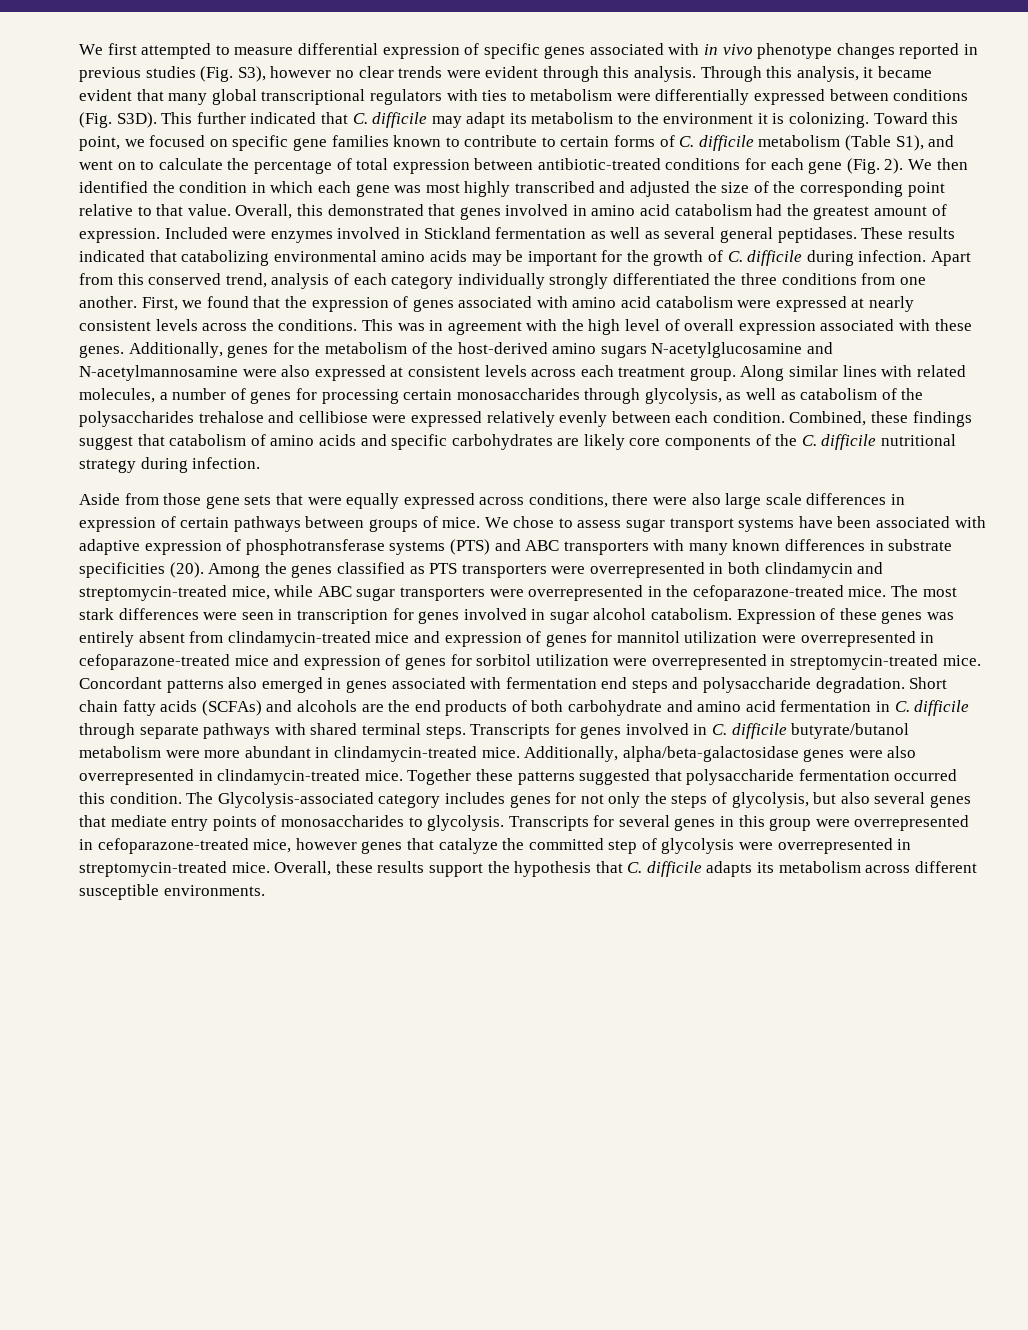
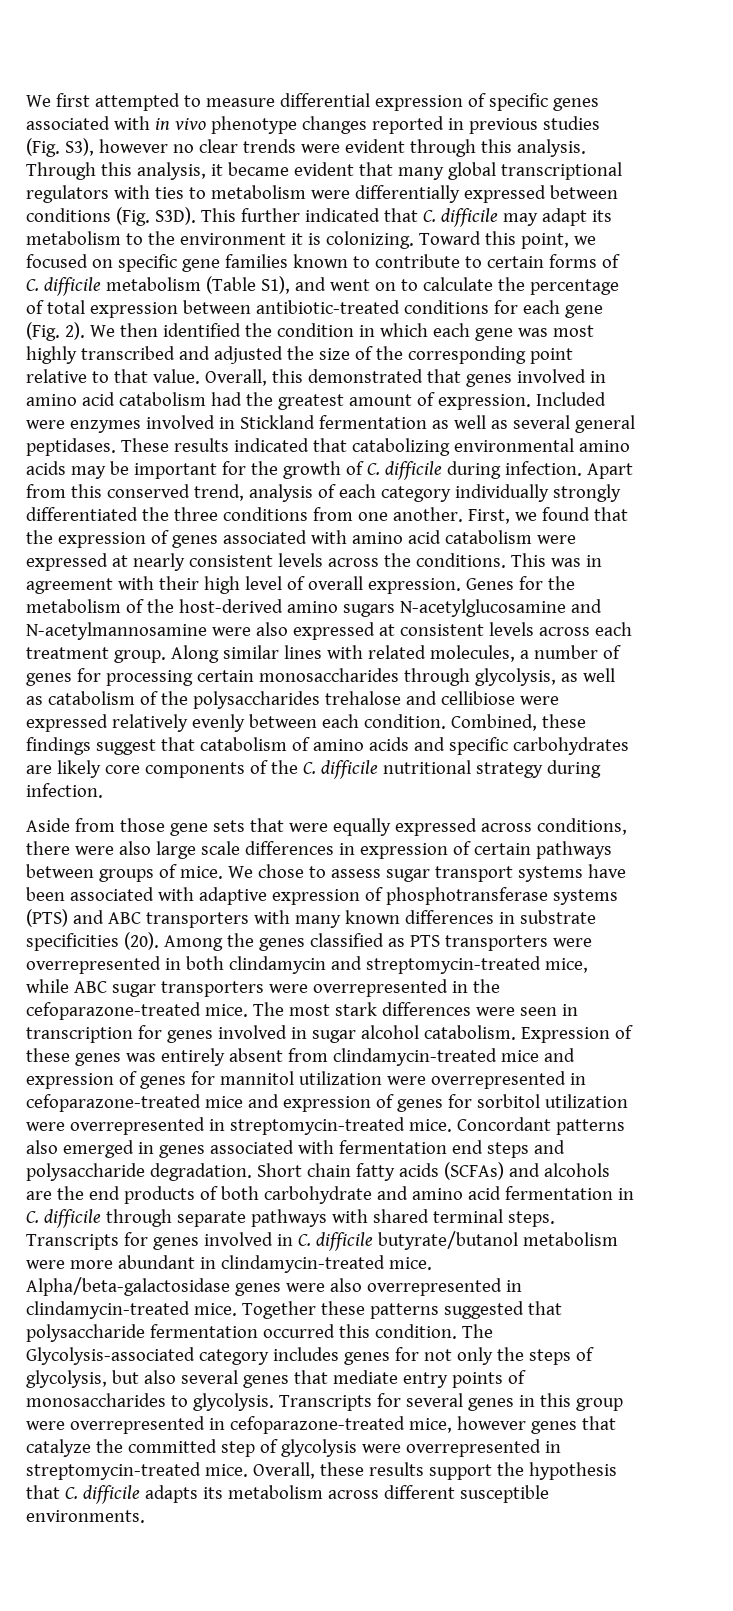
[561,319,584,331] the -> [158,576,199,590] their
[738,319,972,335] [79,342,269,358] expression associated with these genes. Additionally, genes -> [367,578,514,594] expression. Genes
[524,746,799,762] Additionally, alpha/beta-galactosidase -> [26,1277,230,1296] Alpha/beta-galactosidase

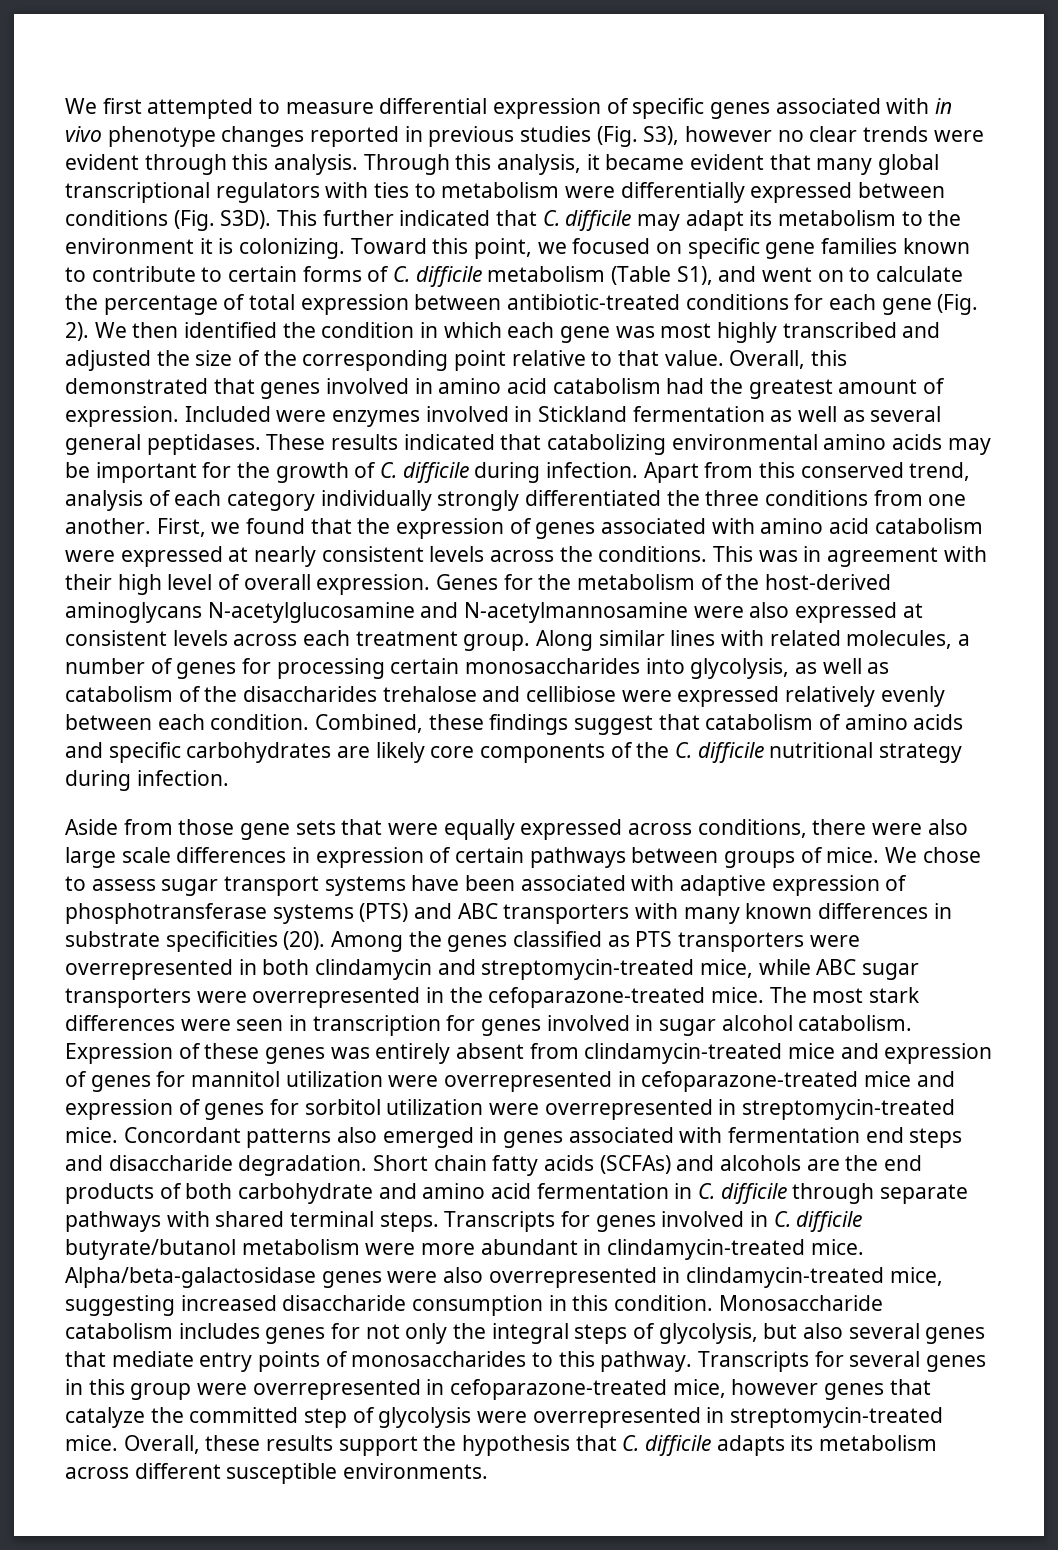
[286,601,395,617] amino sugars -> [65,602,202,623] aminoglycans
[403,668,470,686] through -> [645,658,685,674] into
[192,691,320,709] polysaccharides -> [243,686,378,702] disaccharides
[26,1163,145,1181] polysaccharide -> [108,1155,233,1171] disaccharide
[193,1301,562,1319] [26,1324,493,1342] [26,1347,269,1365] mice. Together these patterns suggested that polysaccharide fermentation occurred this condition. The Glycolysis-associated category -> [889,1267,943,1286] [65,1295,883,1316] [65,1323,173,1339] mice, suggesting increased disaccharide consumption in this condition. Monosaccharide catabolism
(524, 1354) none -> [491,1323,569,1344] integral
[192,1393,274,1411] glycolysis. -> [558,1351,693,1372] this pathway.

